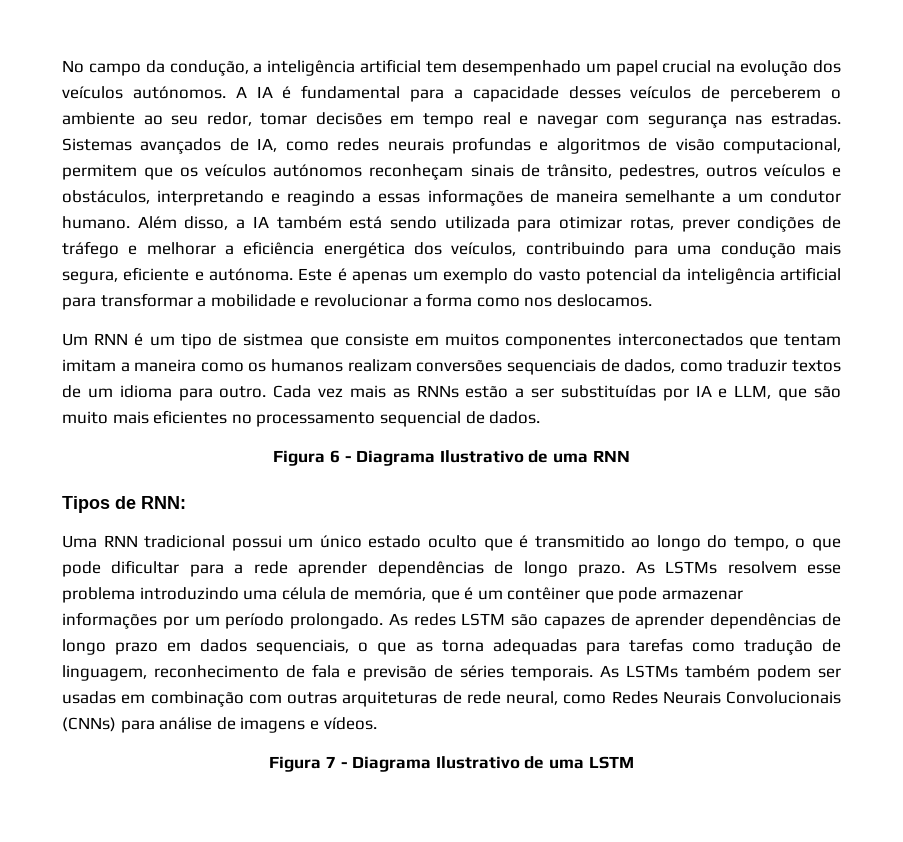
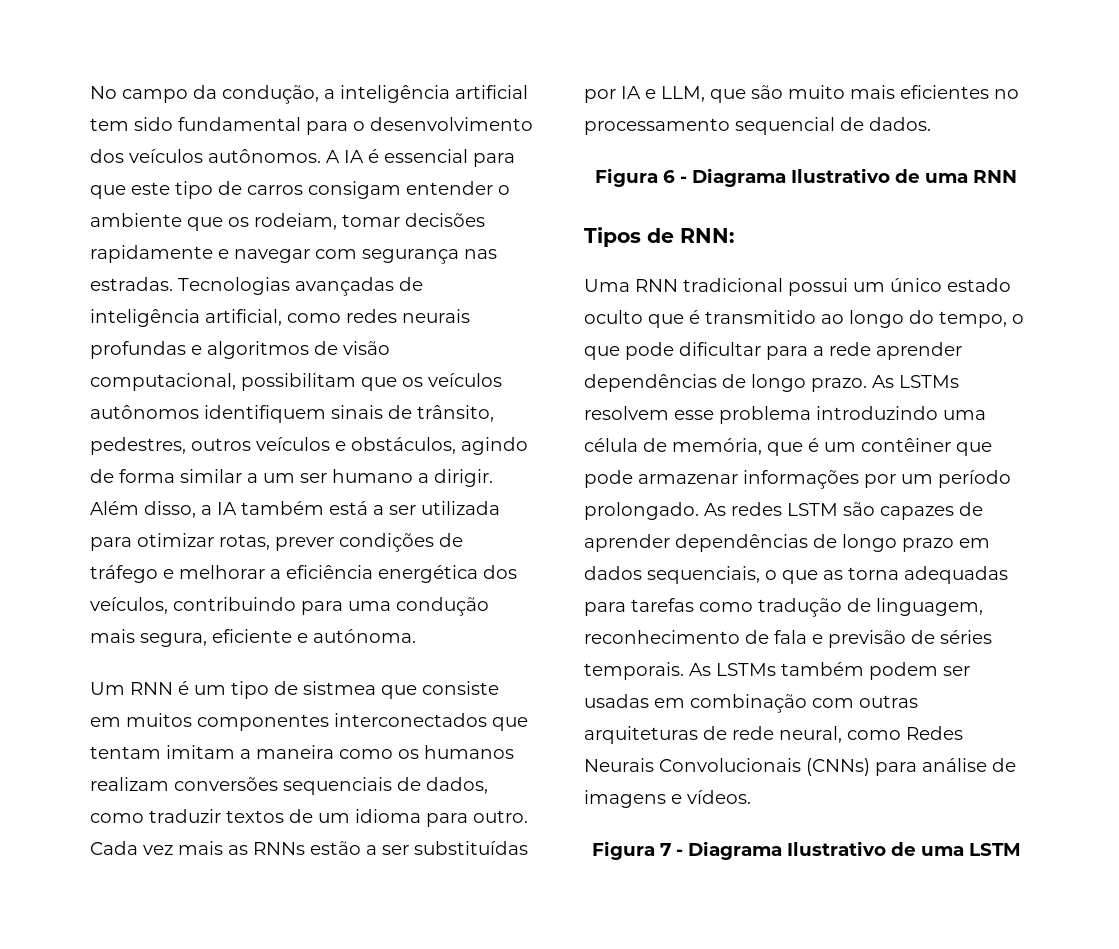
[461,60,809,76] desempenhado um papel crucial na evolução -> [134,117,533,135] sido fundamental para o desenvolvimento
[132,86,226,99] autónomos. -> [208,149,321,163] autônomos.
[301,85,841,102] [62,112,511,128] fundamental para a capacidade desses veículos de perceberem o ambiente ao seu redor, tomar decisões em tempo real -> [384,149,515,167] [90,181,510,199] [90,213,485,231] [90,245,213,263] essencial para que este tipo de carros consigam entender o ambiente que os rodeiam, tomar decisões rapidamente
[62,138,278,154] Sistemas avançados de IA, -> [178,277,423,296] [90,309,282,327] Tecnologias avançadas de inteligência artificial,
[62,164,137,180] permitem -> [241,373,356,391] possibilitam
[273,164,464,180] autónomos reconheçam -> [90,405,326,423] autônomos identifiquem
[157,189,841,206] [62,216,130,229] interpretando e reagindo a essas informações de maneira semelhante a um condutor humano. -> [461,437,528,455] [90,469,493,487] agindo de forma similar a um ser humano a dirigir.
[390,216,438,229] sendo -> [373,505,416,515] a ser
[298,267,841,284] [62,293,652,310] Este é apenas um exemplo do vasto potencial da inteligência artificial para transformar a mobilidade e revolucionar a forma como nos deslocamos. -> (416, 636) none

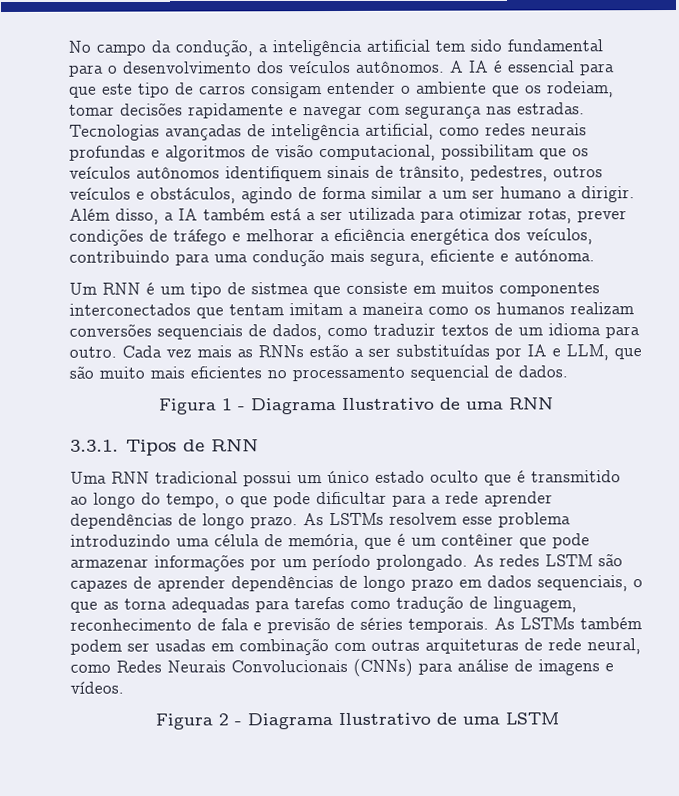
[663,170,675,183] 6 -> [222,398,233,411] 1
(1017, 176) none -> [70,439,119,452] 3.3.1.
[680,228,734,243] RNN: -> [211,438,260,452] RNN
[659,843,671,856] 7 -> [217,713,229,726] 2

